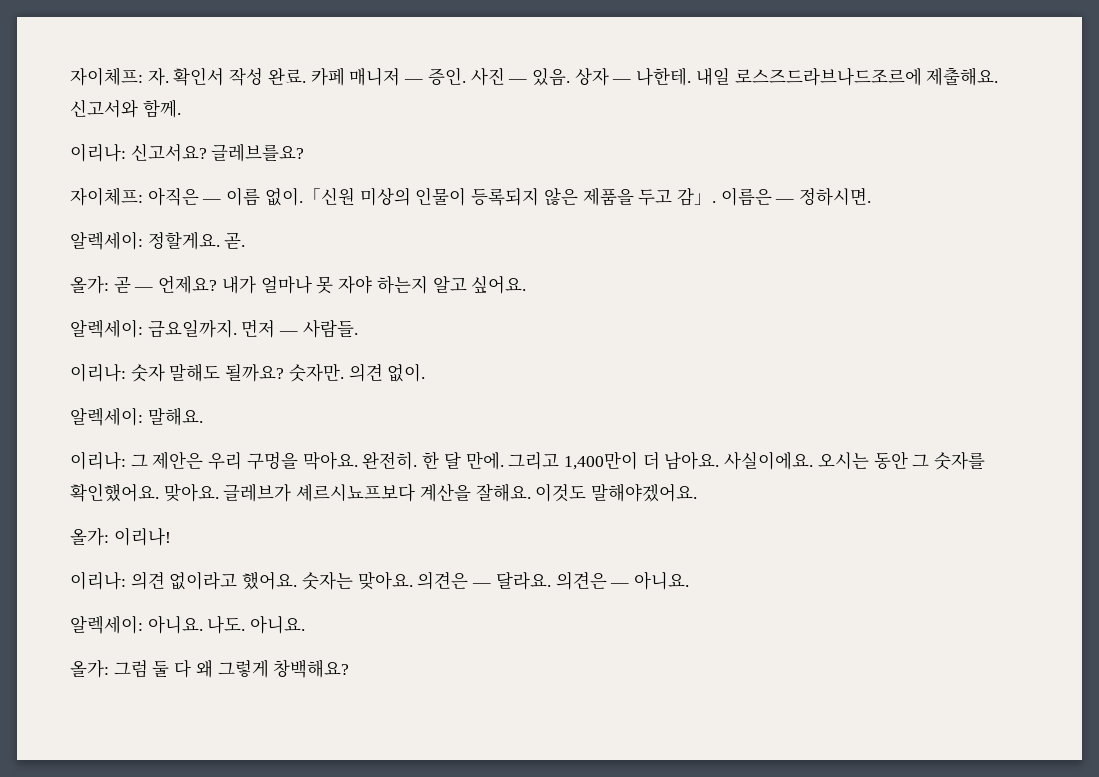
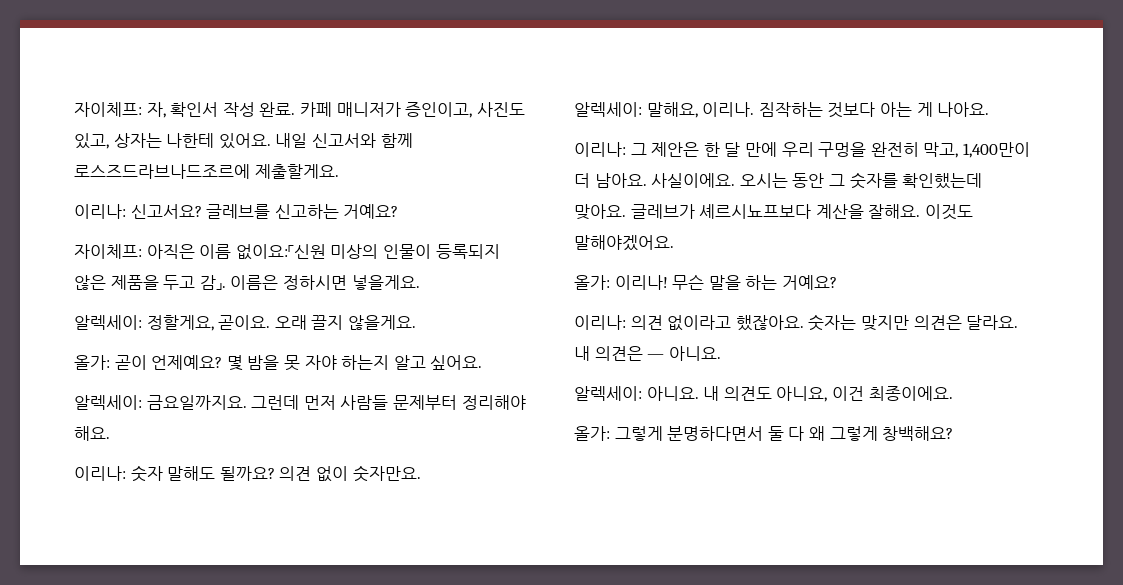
[70,67,169,86] 자이체프: 자. -> [74,102,166,118] 자이체프: 자,
[349,67,999,86] [70,99,181,118] 매니저 — 증인. 사진 — 있음. 상자 — 나한테. 내일 로스즈드라브나드조르에 제출해요. 신고서와 함께. -> [336,102,525,118] [74,133,413,149] [74,164,339,179] 매니저가 증인이고, 사진도 있고, 상자는 나한테 있어요. 내일 신고서와 함께 로스즈드라브나드조르에 제출할게요.
[211,143,305,162] 글레브를요? -> [206,204,399,219] 글레브를 신고하는 거예요?
[202,187,303,206] — 이름 없이. -> [199,244,288,260] 이름 없이요:
[775,187,872,206] [70,231,246,250] [70,275,312,294] — 정하시면. // 알렉세이: 정할게요. 곧. // 올가: 곧 — 언제요? 내가 얼마나 -> [282,275,420,290] [74,315,416,331] [74,355,280,371] 정하시면 넣을게요. // 알렉세이: 정할게요, 곧이요. 오래 끌지 않을게요. // 올가: 곧이 언제예요? 몇 밤을
[147,319,358,338] [70,363,426,382] [70,407,203,426] [70,451,560,470] 금요일까지. 먼저 — 사람들. // 이리나: 숫자 말해도 될까요? 숫자만. 의견 없이. // 알렉세이: 말해요. // 이리나: 그 제안은 우리 구멍을 막아요. 완전히. 한 달 만에. 그리고 -> [146,395,526,410] [74,426,110,441] [74,465,421,482] [574,102,990,118] [574,142,959,158] 금요일까지요. 그런데 먼저 사람들 문제부터 정리해야 해요. // 이리나: 숫자 말해도 될까요? 의견 없이 숫자만요. // 알렉세이: 말해요, 이리나. 짐작하는 것보다 아는 게 나아요. // 이리나: 그 제안은 한 달 만에 우리 구멍을 완전히 막고,
[70,483,159,502] 확인했어요. -> [902,173,983,189] 확인했는데
(171, 536) none -> [672,274,837,290] 무슨 말을 하는 거예요?
[242,571,551,590] 했어요. 숫자는 맞아요. 의견은 — 달라요. -> [735,314,1019,331] [574,346,590,361] 했잖아요. 숫자는 맞지만 의견은 달라요. 내
[207,615,306,634] [70,660,148,678] 나도. 아니요. // 올가: 그럼 -> [703,386,953,402] [574,426,764,441] 내 의견도 아니요, 이건 최종이에요. // 올가: 그렇게 분명하다면서

